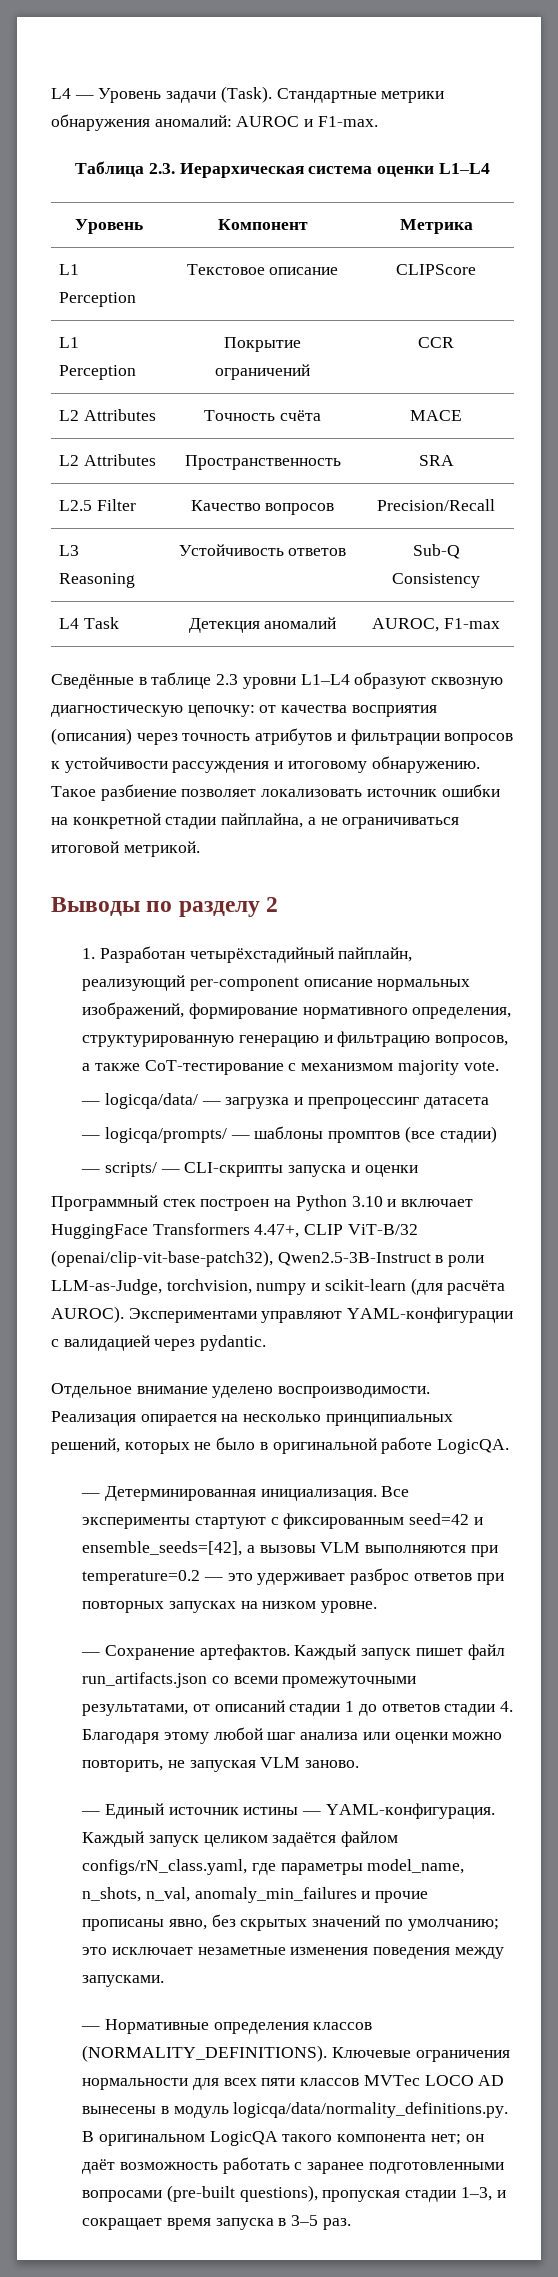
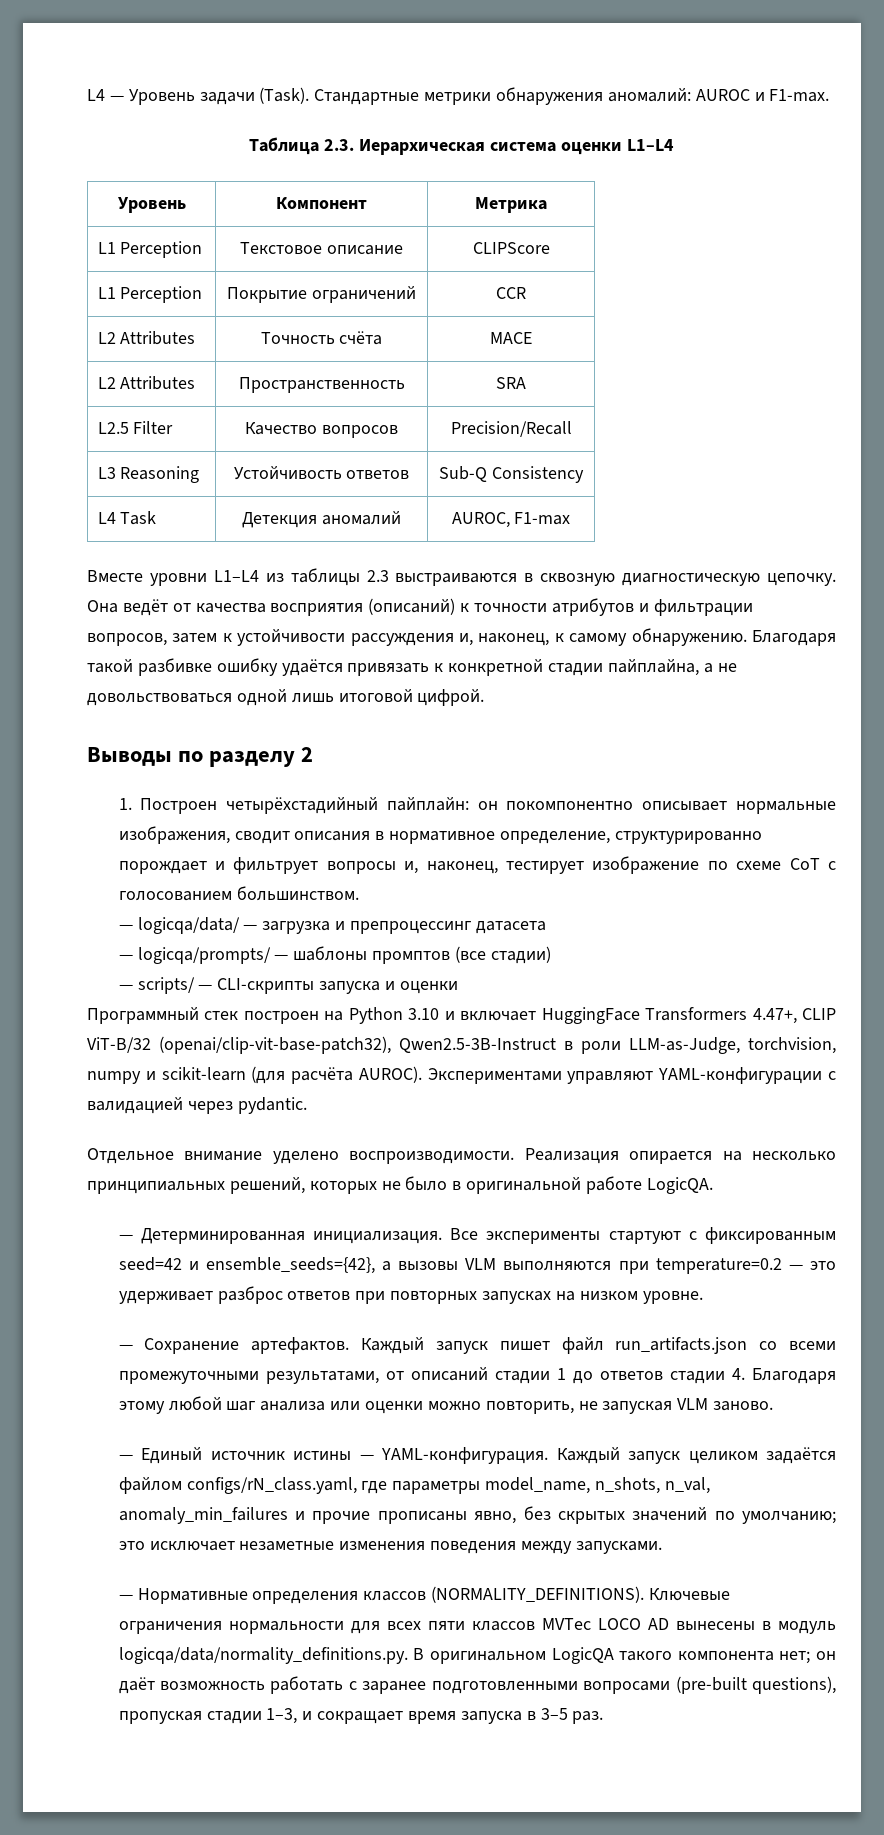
[51,672,504,689] [51,705,437,717] [51,728,251,745] Сведённые в таблице 2.3 уровни L1–L4 образуют сквозную диагностическую цепочку: от качества восприятия (описания) через точность -> [87,568,836,586] [87,598,548,616] Вместе уровни L1–L4 из таблицы 2.3 выстраиваются в сквозную диагностическую цепочку. Она ведёт от качества восприятия (описаний) к точности
[444,733,514,745] вопросов -> [87,633,218,646] вопросов, затем
[274,756,480,773] [51,784,500,801] [51,817,68,825] и итоговому обнаружению. Такое разбиение позволяет локализовать источник ошибки на -> [458,628,836,646] [87,658,444,676] и, наконец, к самому обнаружению. Благодаря такой разбивке ошибку удаётся привязать к
[342,817,460,829] [51,841,200,857] ограничиваться итоговой метрикой. -> [87,689,485,706] довольствоваться одной лишь итоговой цифрой.
[99,946,413,963] [82,975,471,991] [82,1002,512,1019] [82,1031,509,1047] [82,1060,499,1075] Разработан четырёхстадийный пайплайн, реализующий per-component описание нормальных изображений, формирование нормативного определения, структурированную генерацию и фильтрацию вопросов, а также CoT-тестирование с механизмом majority vote. -> [140,797,836,814] [118,826,762,844] [118,856,836,874] [118,886,359,901] Построен четырёхстадийный пайплайн: он покомпонентно описывает нормальные изображения, сводит описания в нормативное определение, структурированно порождает и фильтрует вопросы и, наконец, тестирует изображение по схеме CoT с голосованием большинством.
[82,1541,243,1556] ensemble_seeds=[42], -> [205,1257,375,1274] ensemble_seeds={42},

